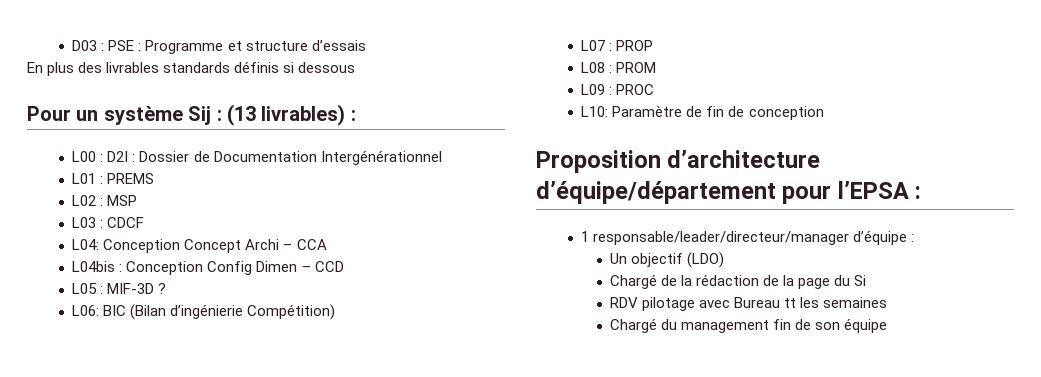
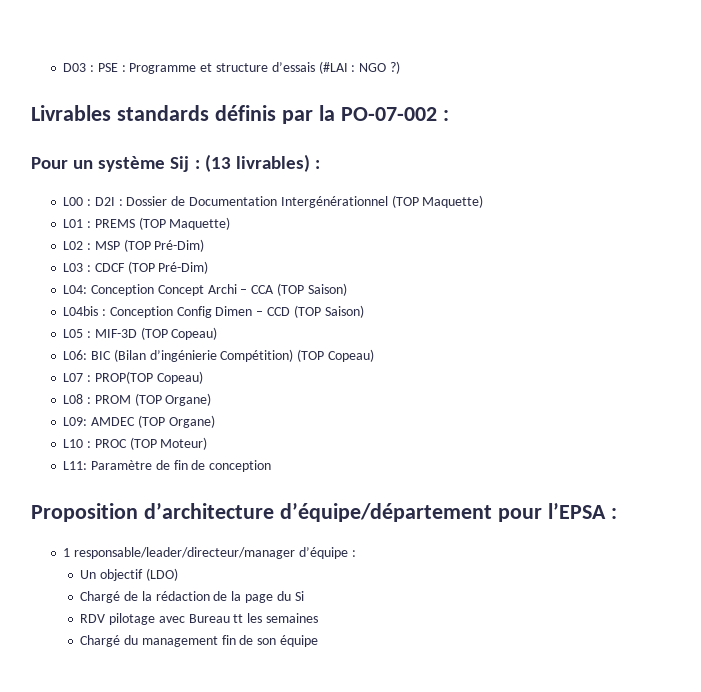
[27,61,356,76] // En plus des livrables standards définis si dessous -> [318,61,400,74] [31,105,449,124] (#LAI : NGO ?) // Livrables standards définis par la PO-07-002 :
(442, 157) none -> [391,195,484,208] (TOP Maquette)
(155, 178) none -> [138,217,231,230] (TOP Maquette)
(138, 200) none -> [123,239,205,252] (TOP Pré-Dim)
(145, 222) none -> [127,261,209,274] (TOP Pré-Dim)
(327, 244) none -> [277,283,347,296] (TOP Saison)
(344, 266) none -> [293,305,364,318] (TOP Saison)
[158,283,167,294] ? -> [140,327,218,340] (TOP Copeau)
(336, 312) none -> [297,349,375,362] (TOP Copeau)
[616,40,654,51] PROP -> [94,371,203,384] PROP(TOP Copeau)
[581,84,606,95] // L09 -> [134,393,212,406] [63,415,215,428] [63,439,84,448] (TOP Organe) // L09: AMDEC (TOP Organe) // L10
[581,106,609,117] // L10: -> [129,437,208,450] [63,461,88,470] (TOP Moteur) // L11:

